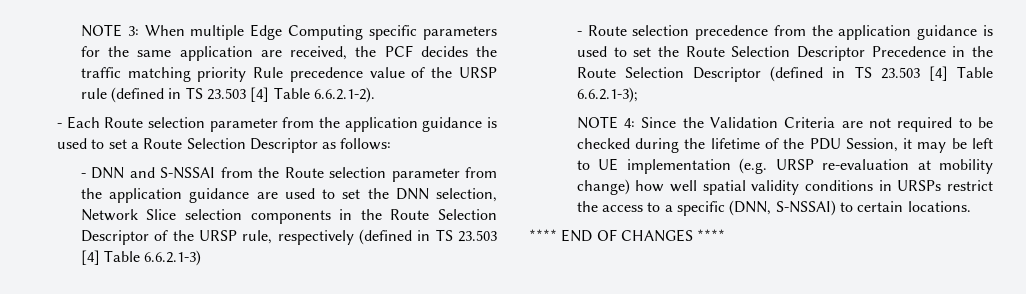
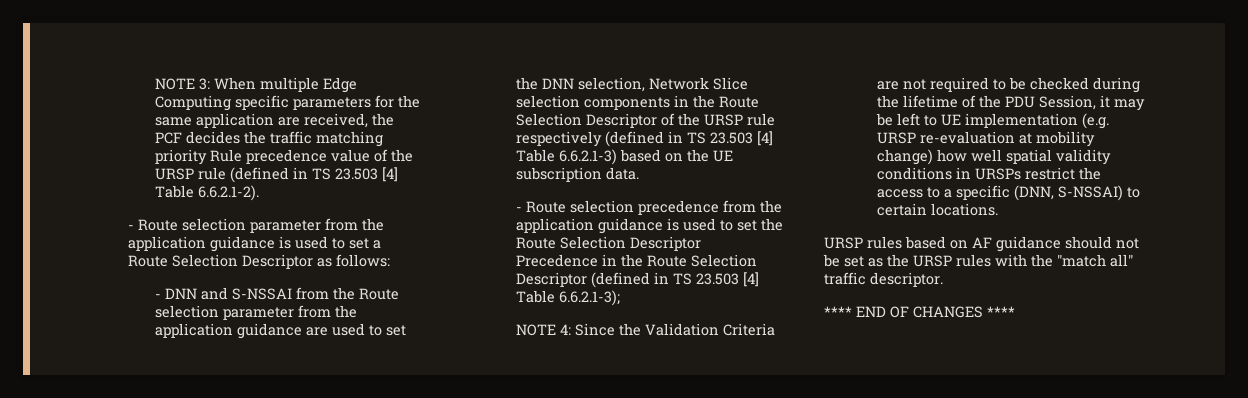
[66,116,100,129] Each -> (135, 227) none
[242,230,273,244] rule, -> [746,113,775,126] rule
(202, 258) none -> [619,149,733,162] [515,167,639,182] based on the UE subscription data.
(971, 206) none -> [824,236,1139,252] [823,254,1133,267] [824,272,943,287] // URSP rules based on AF guidance should not be set as the URSP rules with the "match all" traffic descriptor.

